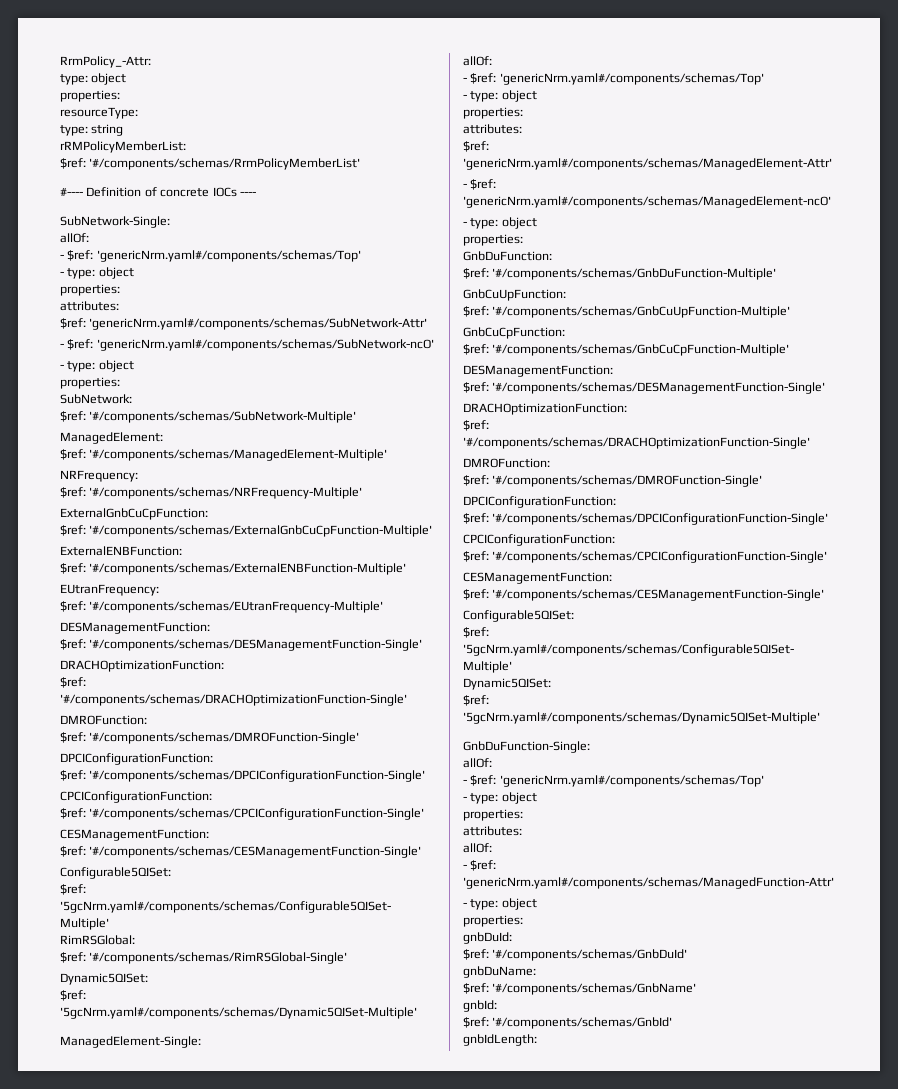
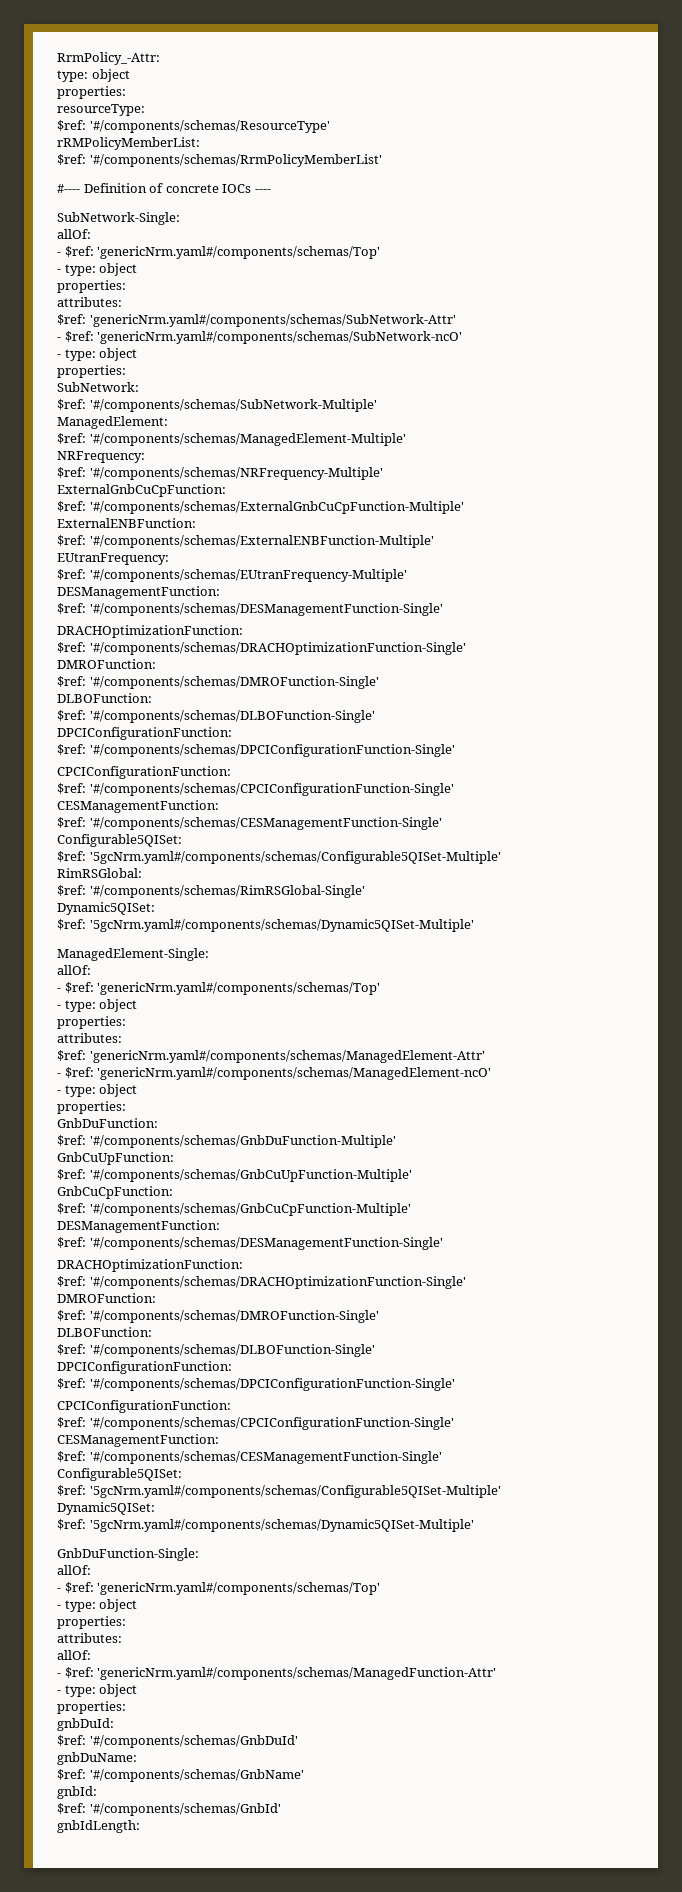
[60,124,124,136] type: string -> [57,120,330,133] $ref: '#/components/schemas/ResourceType'
(360, 738) none -> [57,693,152,703] [57,710,375,723] // DLBOFunction: // $ref: '#/components/schemas/DLBOFunction-Single'
(763, 481) none -> [57,1327,152,1337] [57,1344,375,1357] // DLBOFunction: // $ref: '#/components/schemas/DLBOFunction-Single'

